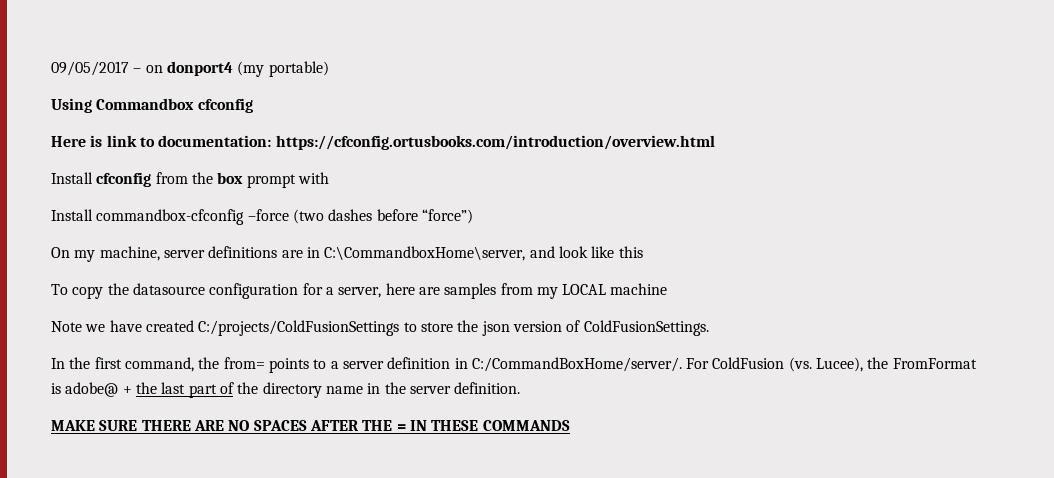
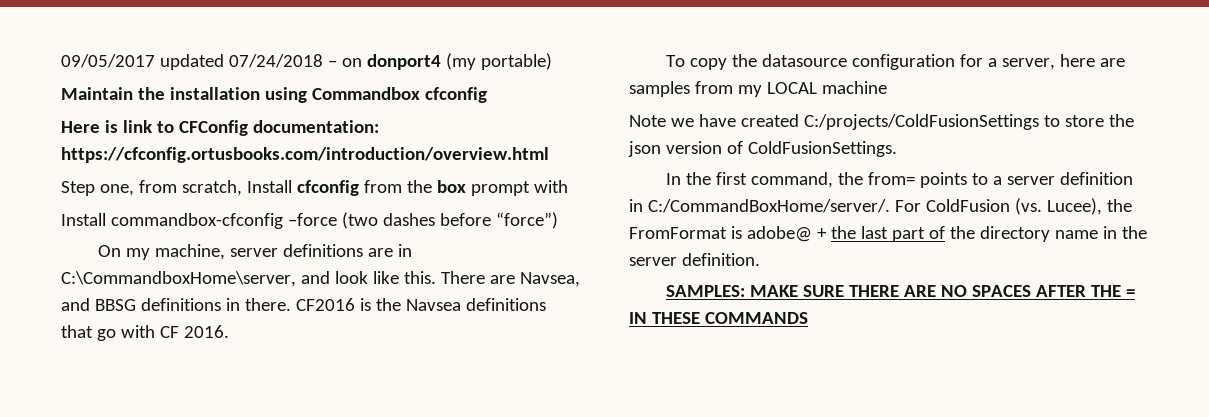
(129, 68) none -> [159,54,323,70] updated 07/24/2018
[51,98,92,113] Using -> [61,87,307,103] Maintain the installation using
(155, 142) none -> [178,120,248,136] CFConfig
(715, 142) none -> [61,180,242,196] Step one, from scratch,
[618,246,643,258] this -> [403,271,580,287] [61,298,546,311] [61,325,229,341] this. There are Navsea, and BBSG definitions in there. CF2016 is the Navsea definitions that go with CF 2016.
(521, 388) none -> [665,285,745,297] SAMPLES:

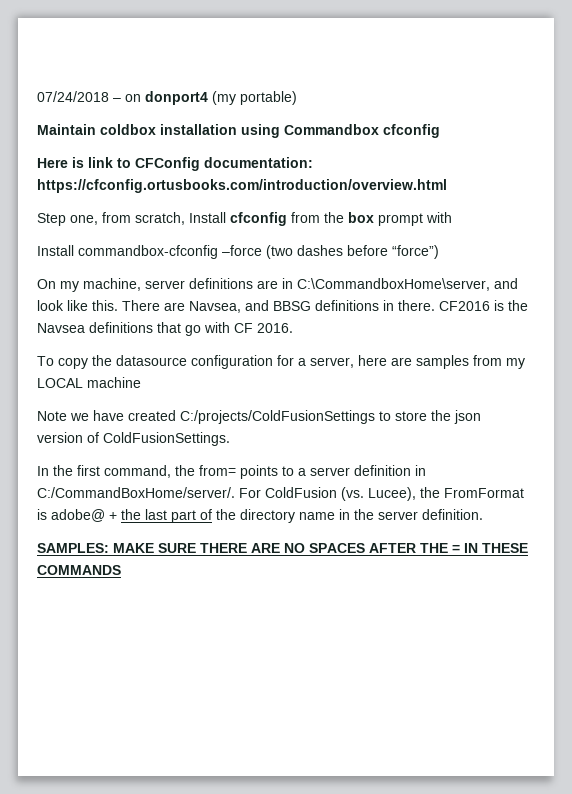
[61,54,224,70] 09/05/2017 updated -> (37, 96) none
[137,87,165,100] the -> [100,124,156,135] coldbox

